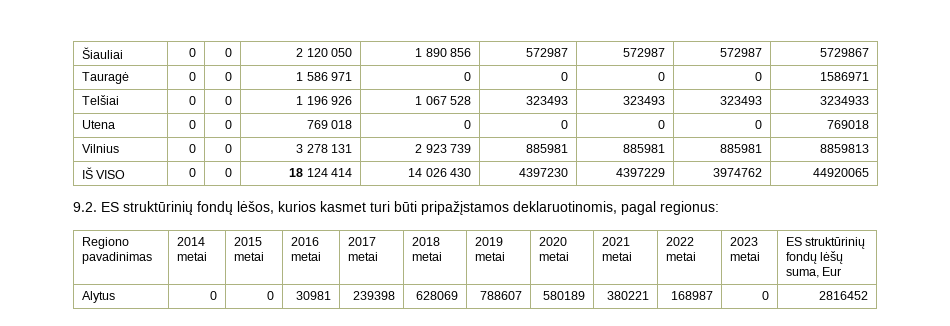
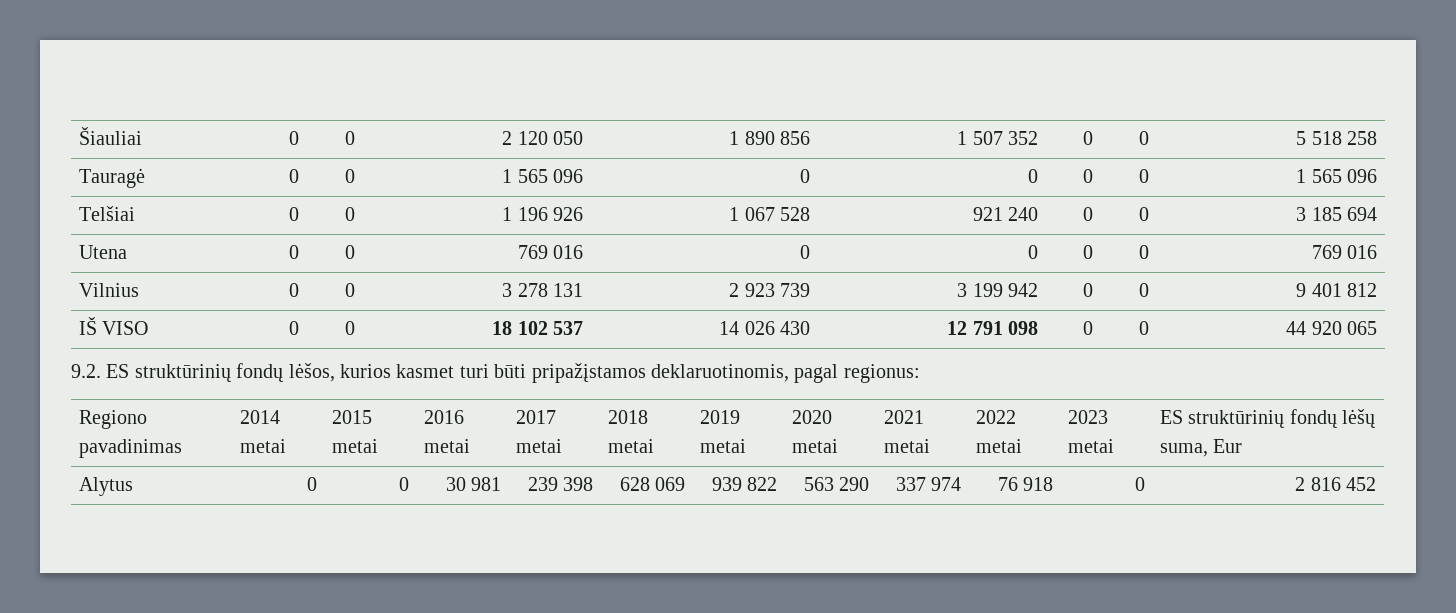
[526,48,569,57] [623,48,666,57] [720,48,763,57] [820,48,870,57] 572987 | 572987 | 572987 | 5729867 -> [957,131,1038,145] [1082,131,1093,145] [1138,131,1149,145] [1296,131,1377,145] 1 507 352 | 0 | 0 | 5 518 258
[306,72,353,81] [464,72,472,81] [561,72,569,81] [658,72,666,81] [755,72,763,81] [820,72,870,81] 586 971 | 0 | 0 | 0 | 0 | 1586971 -> [517,169,583,183] [799,169,810,183] [1027,169,1038,183] [1082,169,1093,183] [1138,169,1149,183] [1296,169,1377,183] 565 096 | 0 | 0 | 0 | 0 | 1 565 096
[526,96,569,105] [623,96,666,105] [720,96,763,105] [820,96,870,105] 323493 | 323493 | 323493 | 3234933 -> [972,207,1038,221] [1082,207,1093,221] [1138,207,1149,221] [1296,207,1377,221] 921 240 | 0 | 0 | 3 185 694
[331,120,353,129] [464,120,472,129] [561,120,569,129] [658,120,666,129] [755,120,763,129] [827,120,870,129] 018 | 0 | 0 | 0 | 0 | 769018 -> [552,245,583,259] [799,245,810,259] [1027,245,1038,259] [1082,245,1093,259] [1138,245,1149,259] [1311,245,1377,259] 016 | 0 | 0 | 0 | 0 | 769 016
[526,144,569,153] [623,144,666,153] [720,144,763,153] [820,144,870,153] 885981 | 885981 | 885981 | 8859813 -> [957,283,1038,297] [1082,283,1093,297] [1138,283,1149,297] [1296,283,1377,297] 3 199 942 | 0 | 0 | 9 401 812
[306,168,353,177] 124 414 -> [517,321,583,335] 102 537
[519,168,569,177] [616,168,666,177] [713,168,763,177] [813,168,870,177] 4397230 | 4397229 | 3974762 | 44920065 -> [947,321,1038,335] [1082,321,1093,335] [1138,321,1149,335] [1286,321,1377,335] 12 791 098 | 0 | 0 | 44 920 065
[296,291,332,300] [353,291,396,300] [416,291,459,300] [480,291,523,300] [543,291,586,300] [607,291,650,300] [671,291,714,300] [762,291,770,300] [819,291,869,300] 30981 | 239398 | 628069 | 788607 | 580189 | 380221 | 168987 | 0 | 2816452 -> [445,477,501,491] [527,477,593,491] [619,477,685,491] [711,477,777,491] [803,477,869,491] [895,477,961,491] [997,477,1053,491] [1134,477,1145,491] [1295,477,1376,491] 30 981 | 239 398 | 628 069 | 939 822 | 563 290 | 337 974 | 76 918 | 0 | 2 816 452

